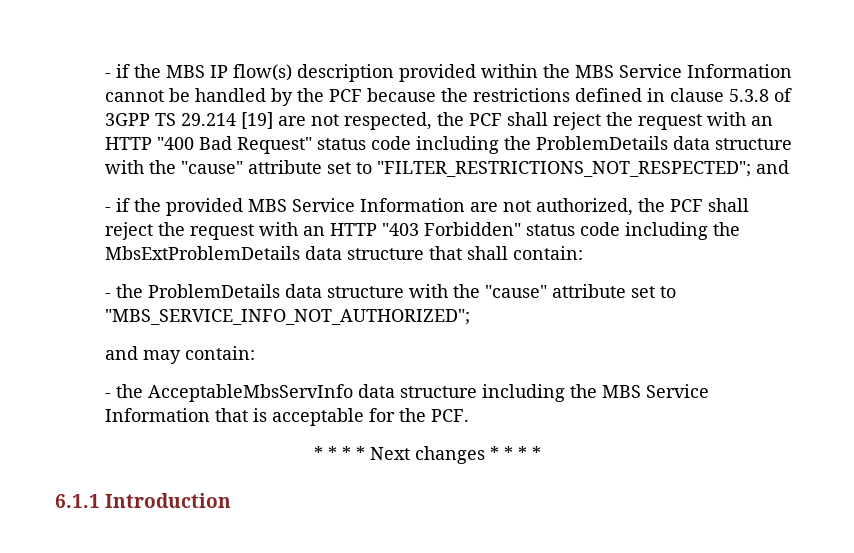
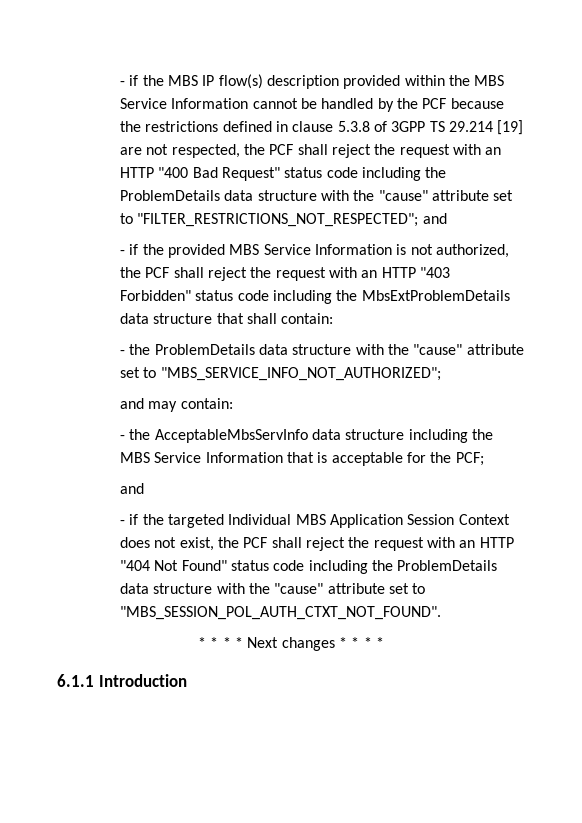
[469,202,498,212] are -> [396,244,407,255] is
[430,409,469,422] PCF. -> [455,452,484,466] [120,483,145,494] [120,514,510,528] [120,537,514,551] [120,560,498,574] [120,583,426,594] [120,606,442,620] PCF; // and // - if the targeted Individual MBS Application Session Context does not exist, the PCF shall reject the request with an HTTP "404 Not Found" status code including the ProblemDetails data structure with the "cause" attribute set to "MBS_SESSION_POL_AUTH_CTXT_NOT_FOUND".

